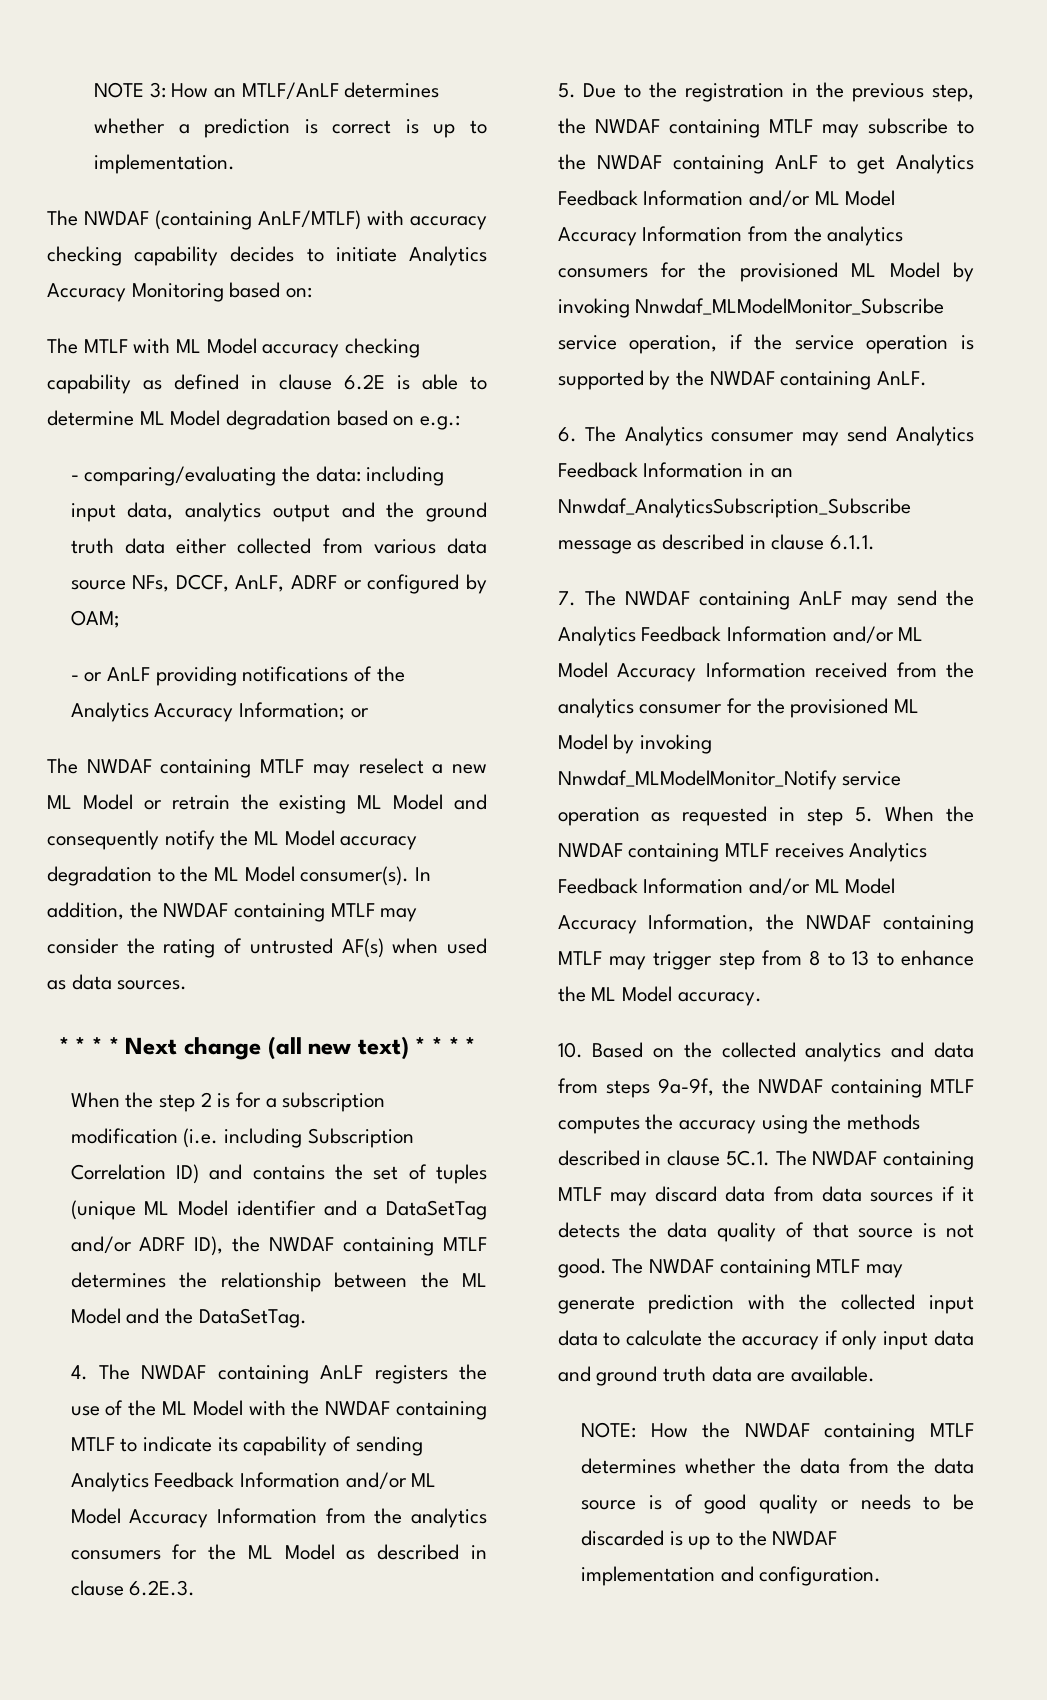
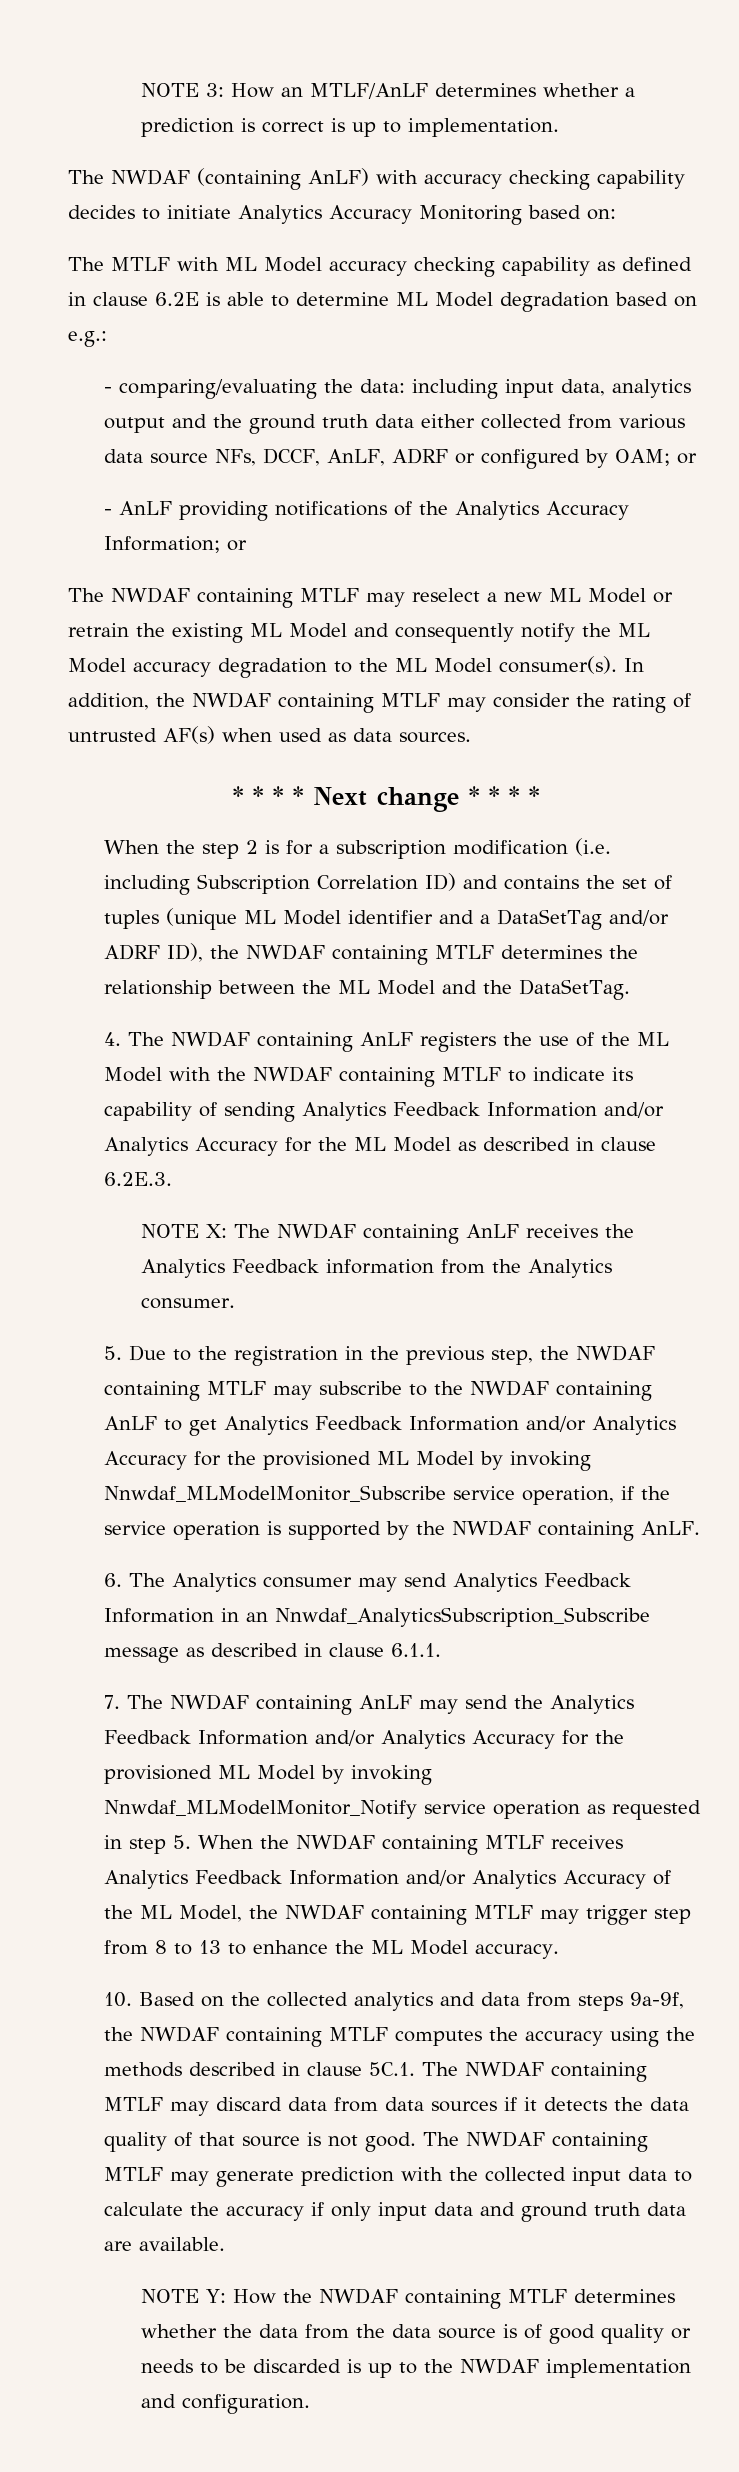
[258,210,361,230] AnLF/MTLF) -> [308,168,369,186] AnLF)
[70,672,103,682] // - or -> [677,453,698,464] [104,509,113,515] or // -
[267,1036,409,1060] (all new text) -> (459, 799) none
[411,1473,437,1487] [70,1508,487,1528] [70,1550,161,1560] ML Model Accuracy Information from the analytics consumers -> [104,1137,279,1156] Analytics Accuracy
(196, 1588) none -> [140,1223,634,1244] [140,1259,612,1278] [140,1298,235,1309] // NOTE X: The NWDAF containing AnLF receives the Analytics Feedback information from the Analytics consumer.
[814,190,896,206] [557,226,904,246] [557,268,648,278] ML Model Accuracy Information from the analytics consumers -> [592,1416,677,1435] [104,1451,188,1470] Analytics Accuracy
[898,627,924,641] [557,662,974,682] [557,698,723,718] ML Model Accuracy Information received from the analytics consumer -> [381,1730,556,1749] Analytics Accuracy
[814,878,896,894] [557,914,755,934] ML Model Accuracy Information, -> [472,1870,672,1889] [104,1905,243,1922] Analytics Accuracy of the ML Model,
[581,1422,637,1438] NOTE: -> [140,2289,226,2303] NOTE Y:

